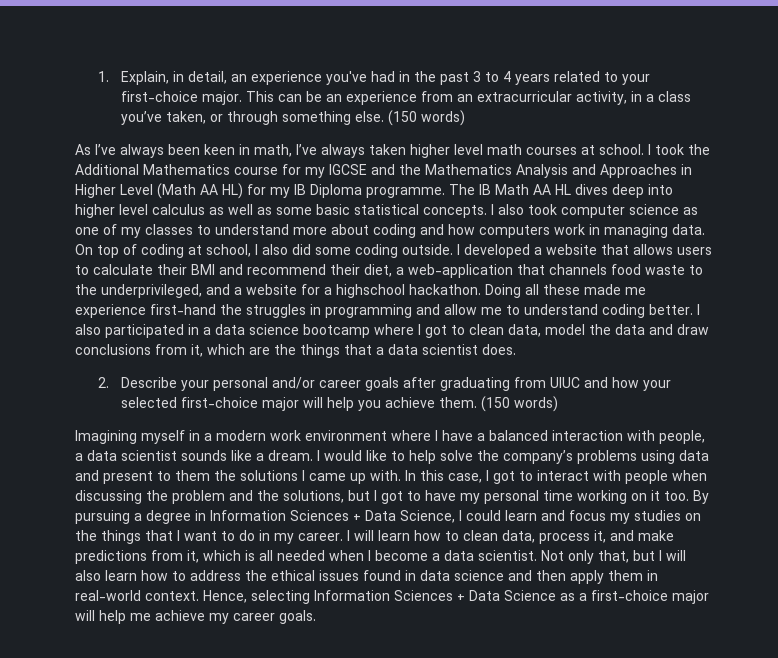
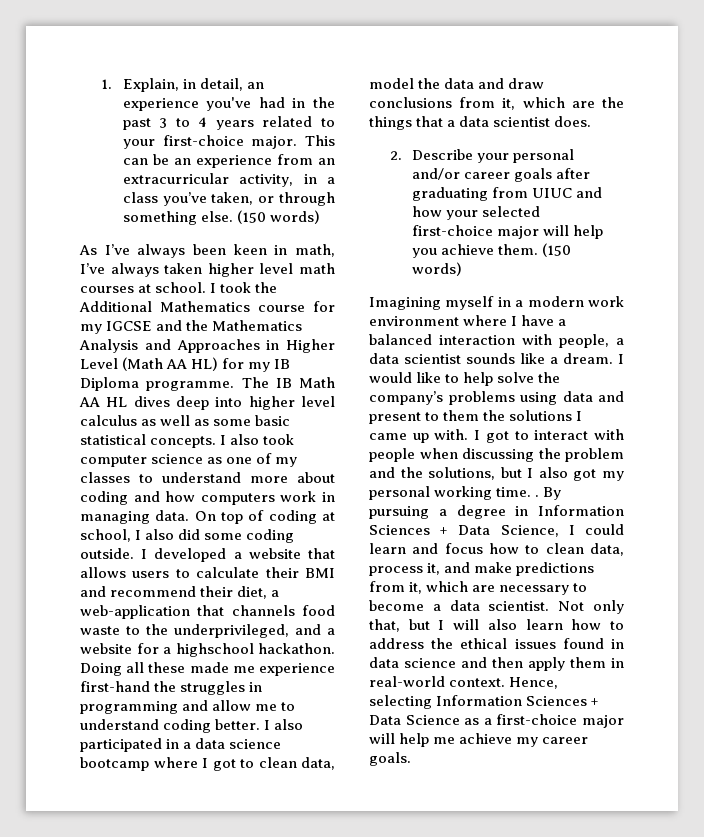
[405,470,482,483] In this case, -> (469, 434) none
[381,490,689,504] got to have my personal time working on it too. -> [538,467,624,481] [369,486,540,500] also got my personal working time. .
[610,510,701,524] [75,530,410,544] my studies on the things that I want to do in my career. I will learn -> (483, 548) none
[245,550,371,561] is all needed when I -> [472,583,588,595] are necessary to

